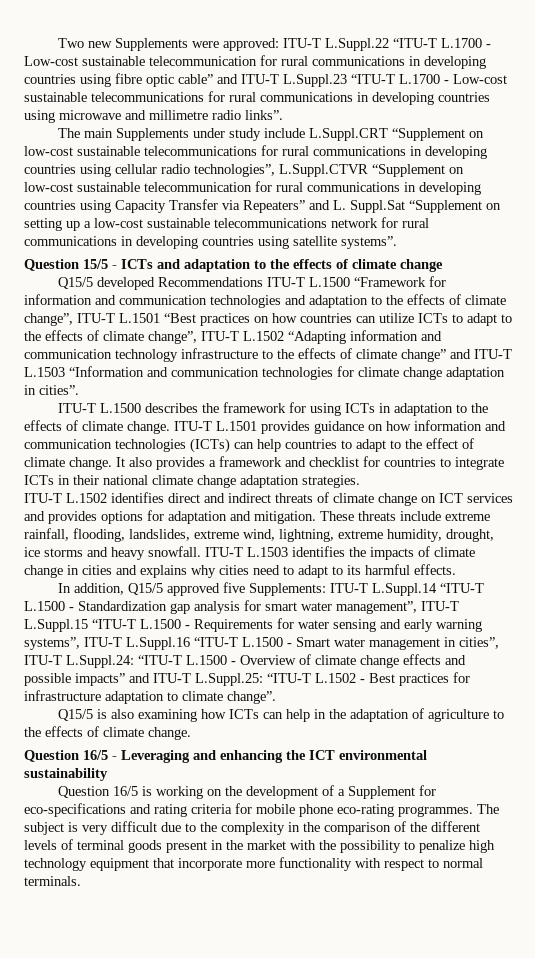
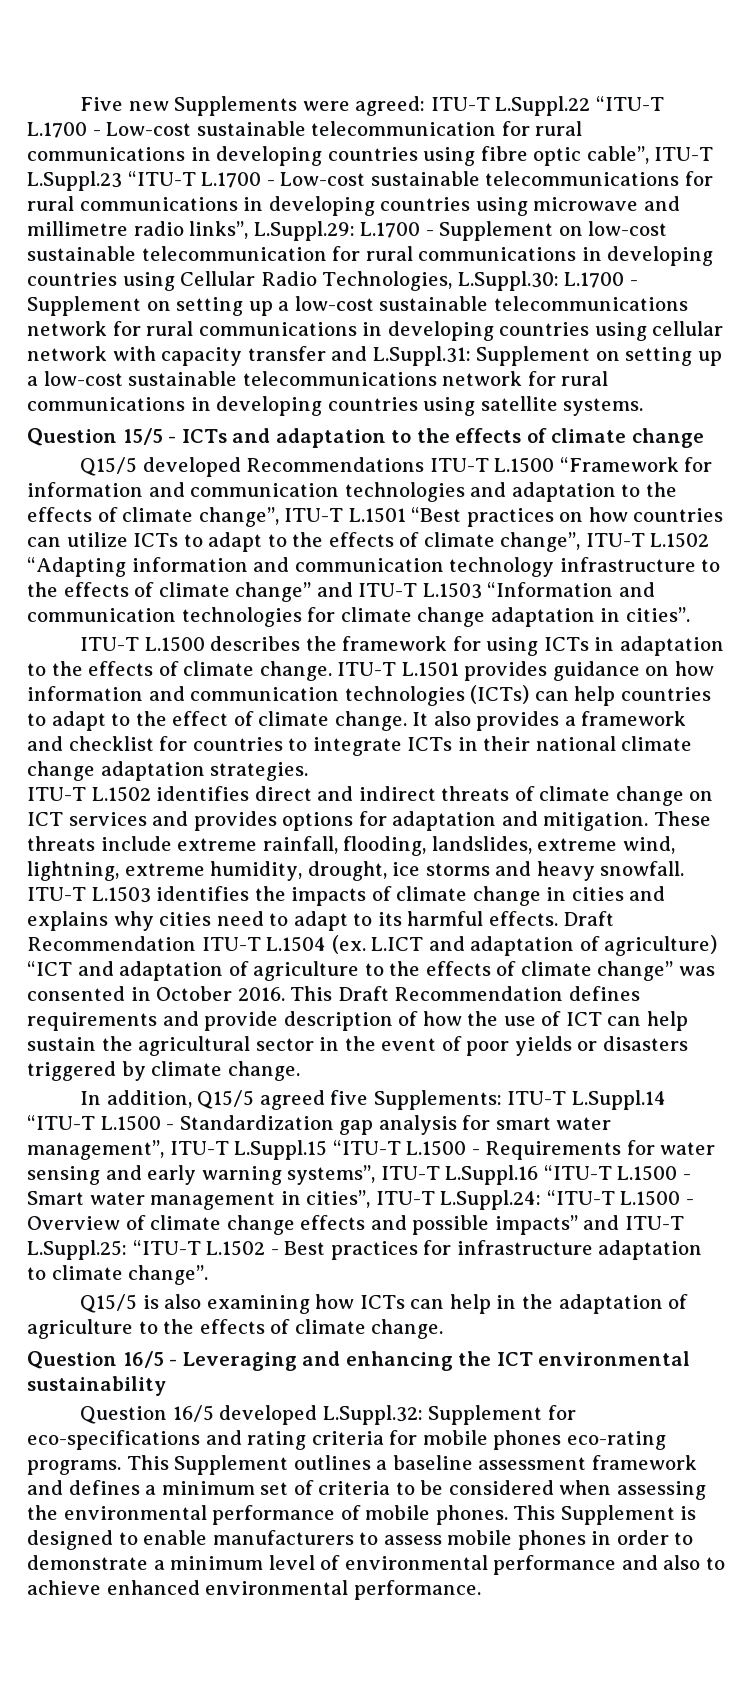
[58,38,85,48] Two -> [80,97,124,111] Five
[223,38,280,51] approved: -> [355,96,426,116] agreed:
[178,74,238,84] cable” and -> [586,146,649,164] cable”,
[245,110,283,120] [58,128,485,141] [24,145,487,159] [24,164,445,177] links”. // The main Supplements under study include L.Suppl.CRT “Supplement on low-cost sustainable telecommunications for rural communications in developing countries using cellular radio technologies”, L.Suppl.CTVR “Supplement -> [189,221,554,241] links”, L.Suppl.29: L.1700 - Supplement
[115,199,482,213] Capacity Transfer via Repeaters” and L. Suppl.Sat “Supplement -> [180,271,638,291] [27,296,688,316] [27,321,724,341] [27,346,591,366] Cellular Radio Technologies, L.Suppl.30: L.1700 - Supplement on setting up a low-cost sustainable telecommunications network for rural communications in developing countries using cellular network with capacity transfer and L.Suppl.31: Supplement
[341,236,397,249] systems”. -> [563,398,644,416] systems.
(456, 569) none -> [563,911,615,926] [27,935,718,956] [27,961,715,981] [27,986,640,1001] [27,1011,688,1031] [27,1036,688,1056] [27,1061,300,1081] Draft Recommendation ITU-T L.1504 (ex. L.ICT and adaptation of agriculture) “ICT and adaptation of agriculture to the effects of climate change” was consented in October 2016. This Draft Recommendation defines requirements and provide description of how the use of ICT can help sustain the agricultural sector in the event of poor yields or disasters triggered by climate change.
[167,583,221,596] approved -> [259,1090,325,1110] agreed
[142,785,346,799] is working on the development of a -> [219,1405,423,1425] developed L.Suppl.32:
[299,804,499,817] [24,821,480,835] [24,839,495,853] [24,857,483,871] [24,876,81,886] phone eco-rating programmes. The subject is very difficult due to the complexity in the comparison of the different levels of terminal goods present in the market with the possibility to penalize high technology equipment that incorporate more functionality with respect to normal terminals. -> [493,1430,666,1450] [27,1455,697,1475] [27,1480,706,1500] [27,1505,697,1525] [27,1530,694,1550] [27,1555,725,1575] [27,1580,481,1600] phones eco-rating programs. This Supplement outlines a baseline assessment framework and defines a minimum set of criteria to be considered when assessing the environmental performance of mobile phones. This Supplement is designed to enable manufacturers to assess mobile phones in order to demonstrate a minimum level of environmental performance and also to achieve enhanced environmental performance.

